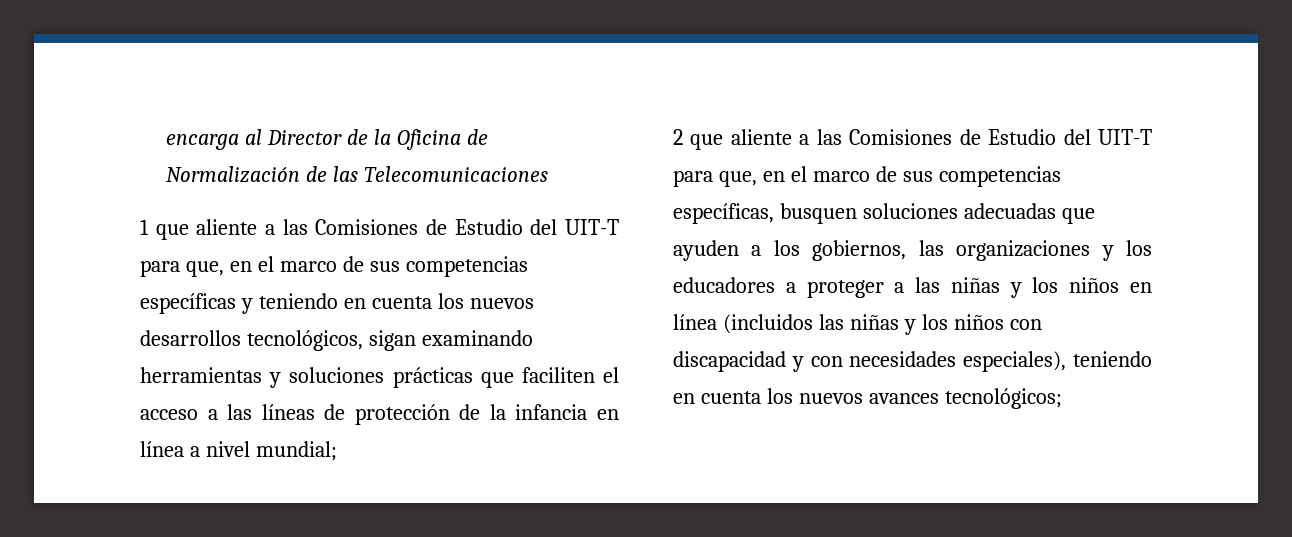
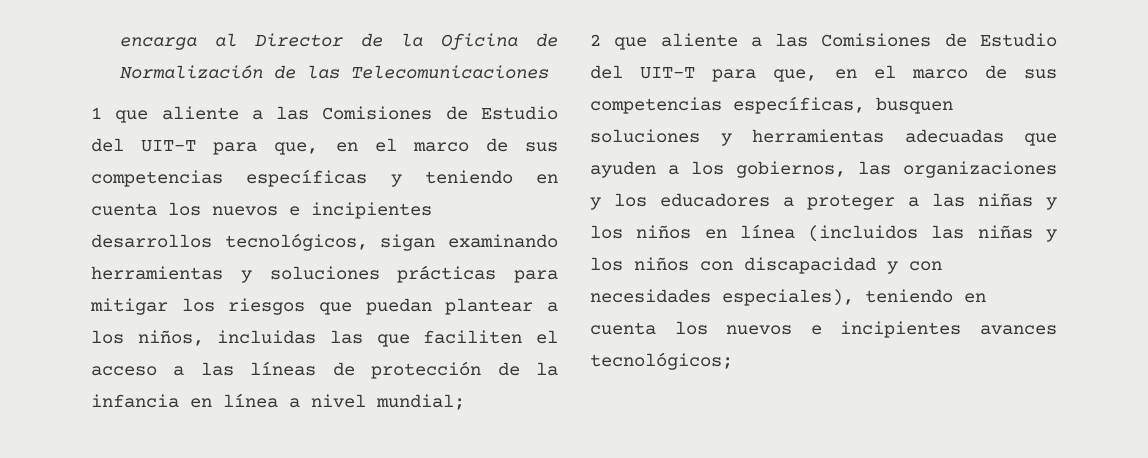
(534, 303) none -> [289,202,432,219] e incipientes
(473, 377) none -> [514,270,558,283] [90,298,558,315] [91,330,363,346] para mitigar los riesgos que puedan plantear a los niños, incluidas las
(958, 211) none -> [720,129,884,146] y herramientas
(863, 398) none -> [810,321,962,338] e incipientes

